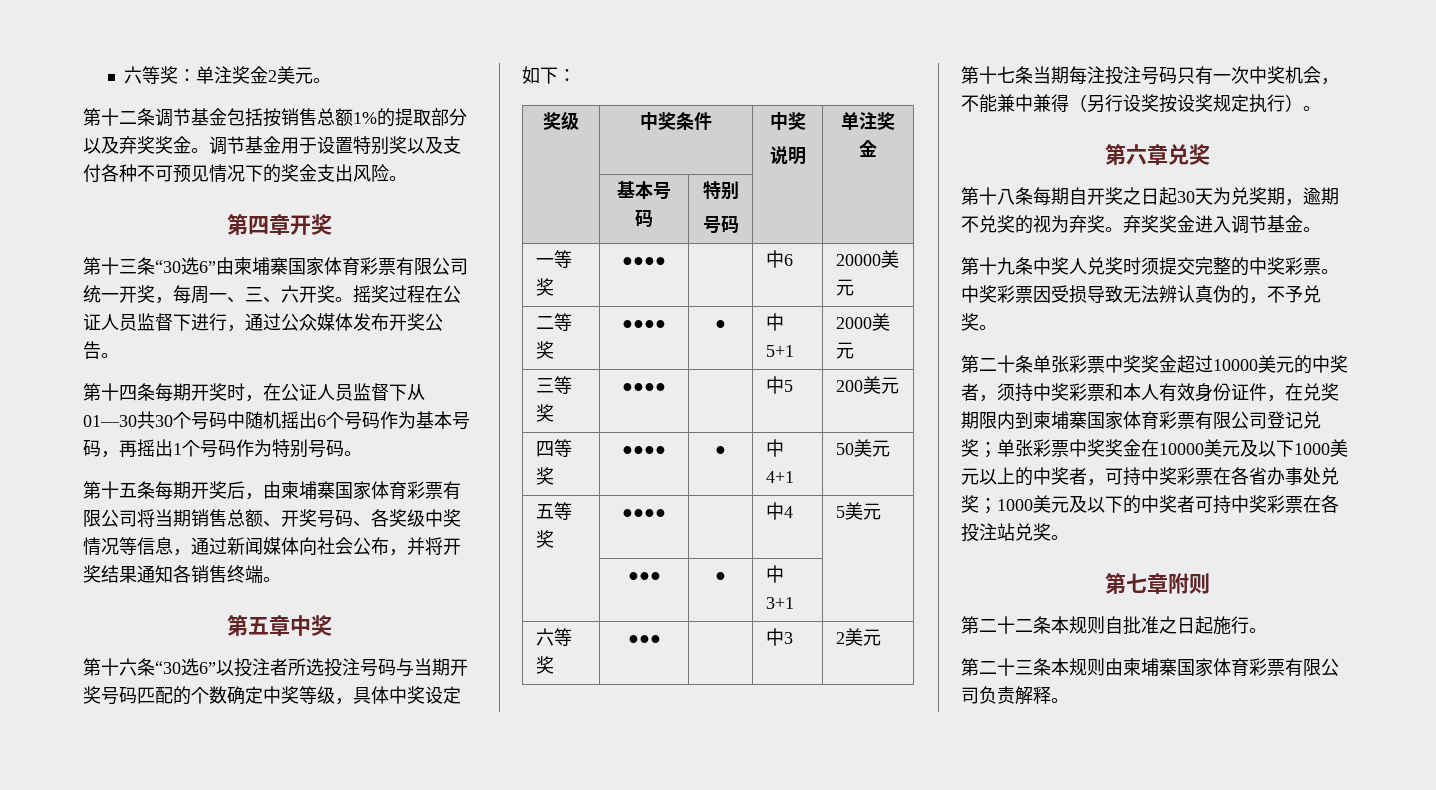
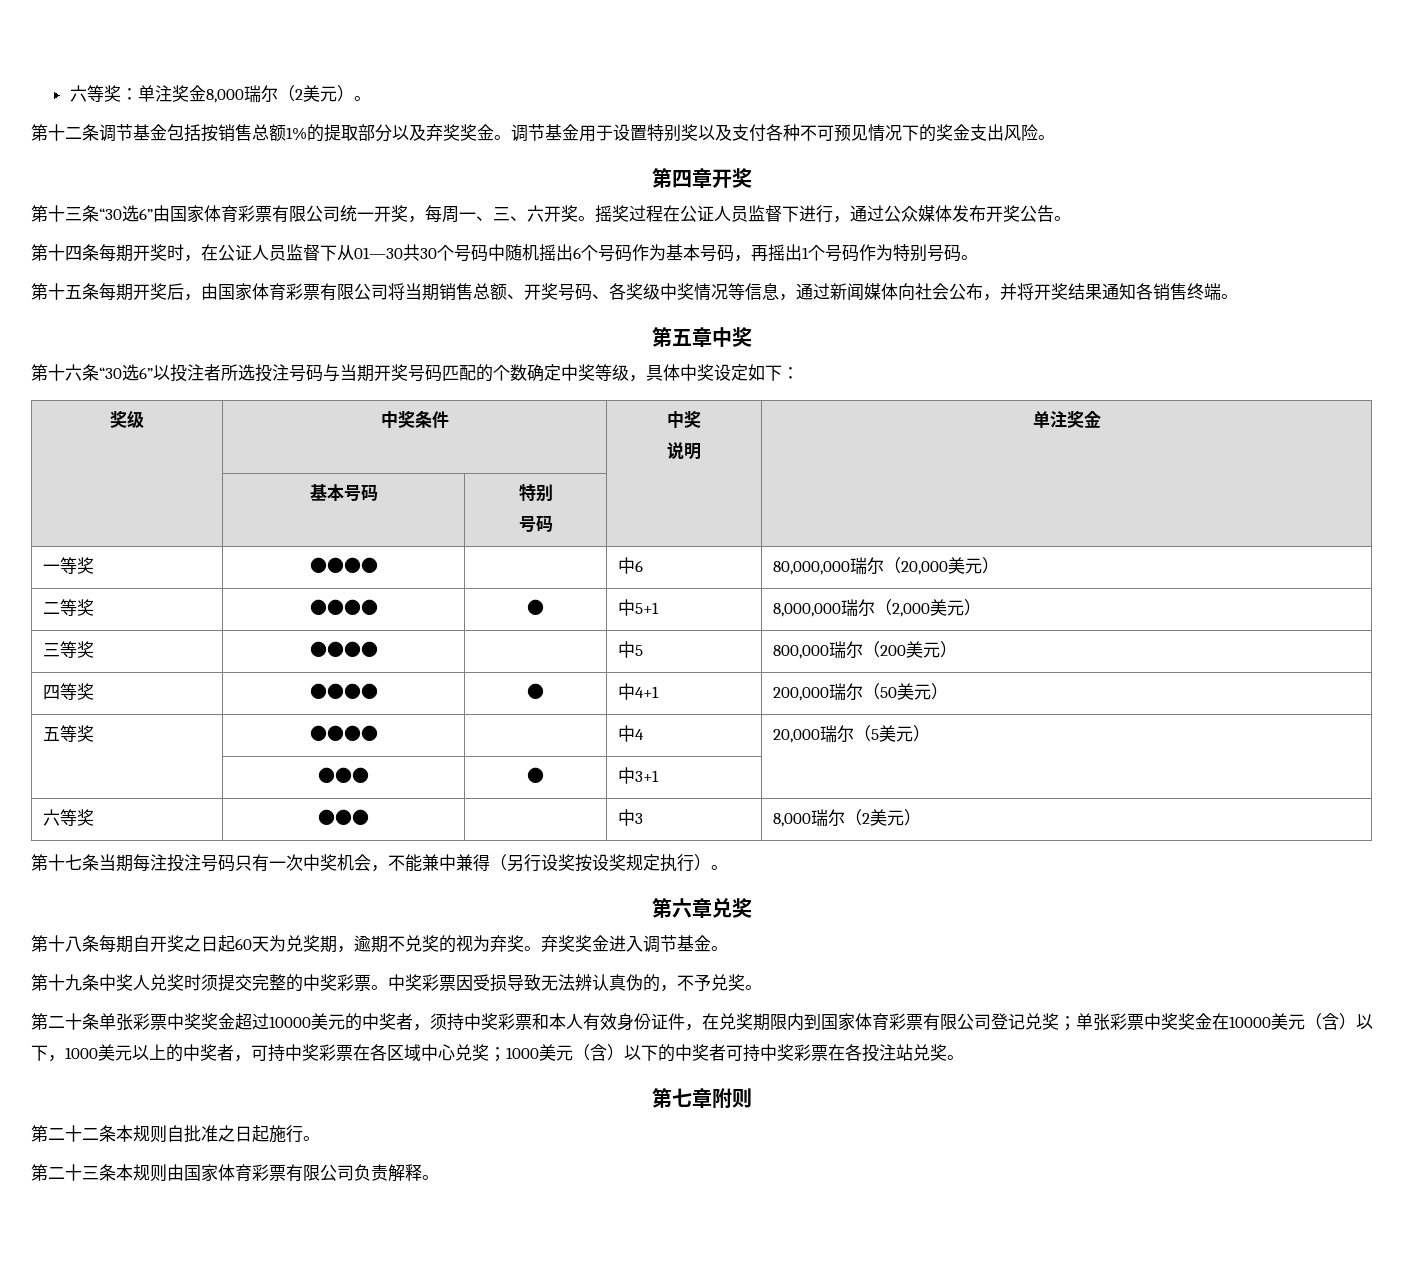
[268,66,314,84] 2美元 -> [205,85,354,103] 8,000瑞尔（2美元）
[234,257,288,275] 柬埔寨 -> (170, 213) none
[281,481,335,499] 柬埔寨 -> (218, 291) none
[835,250,899,268] [835,279,854,296] 20000美元 -> [773,557,1000,575] 80,000,000瑞尔（20,000美元）
[835,313,890,331] [835,342,854,359] 2000美元 -> [773,599,982,617] 8,000,000瑞尔（2,000美元）
(793, 386) none -> [773,641,881,659] 800,000瑞尔（
(899, 385) none -> [940,641,958,658] ）
(794, 477) none -> [773,683,881,701] 200,000瑞尔（
(890, 448) none -> [931,683,949,700] ）
(793, 512) none -> [773,725,872,743] 20,000瑞尔（
(881, 511) none -> [913,725,931,742] ）
[835,628,881,646] 2美元 -> [773,809,922,827] 8,000瑞尔（2美元）
[1177,191,1195,203] 30 -> [235,938,252,950] 60
[1033,411,1087,429] 柬埔寨 -> (821, 1021) none
[1240,439,1294,457] 及以下 -> [1305,1013,1373,1030] [31,1045,65,1062] （含）以下，
[1249,467,1321,485] 省办事处 -> [387,1044,455,1061] 区域中心
[1069,495,1087,513] 及 -> [573,1044,624,1061] （含）
[1123,658,1177,676] 柬埔寨 -> (184, 1172) none

